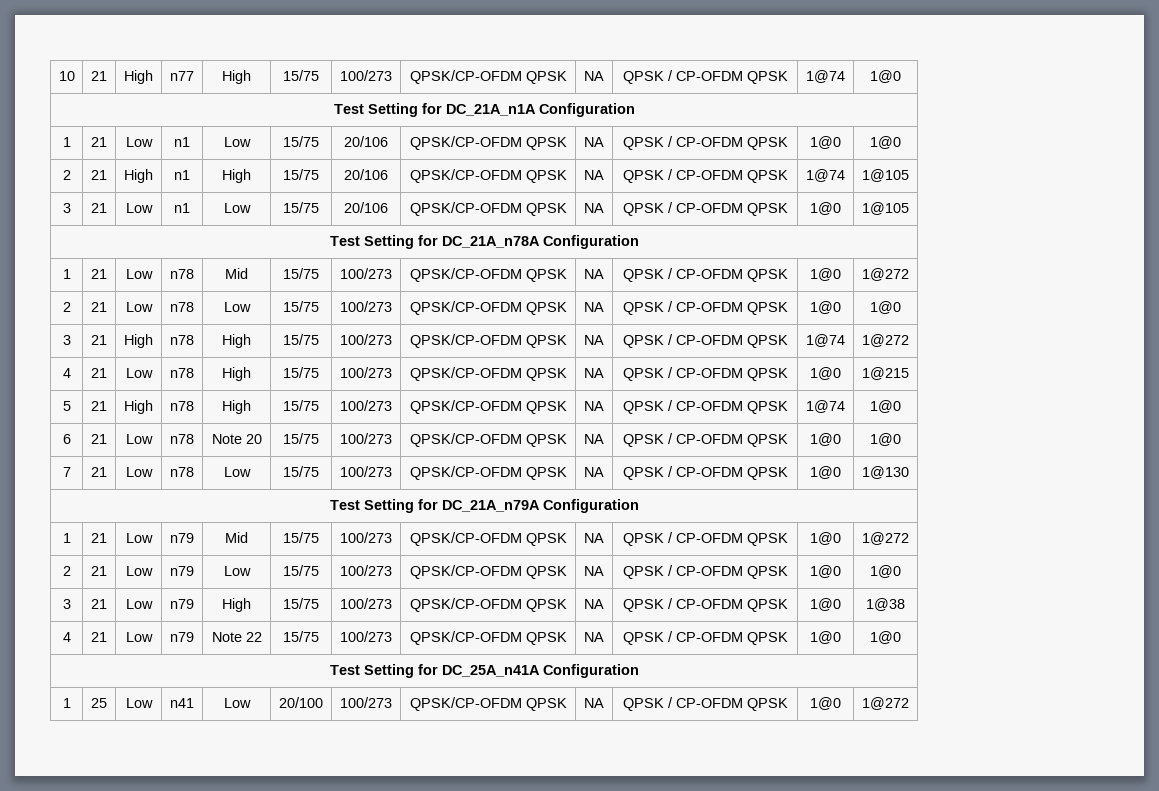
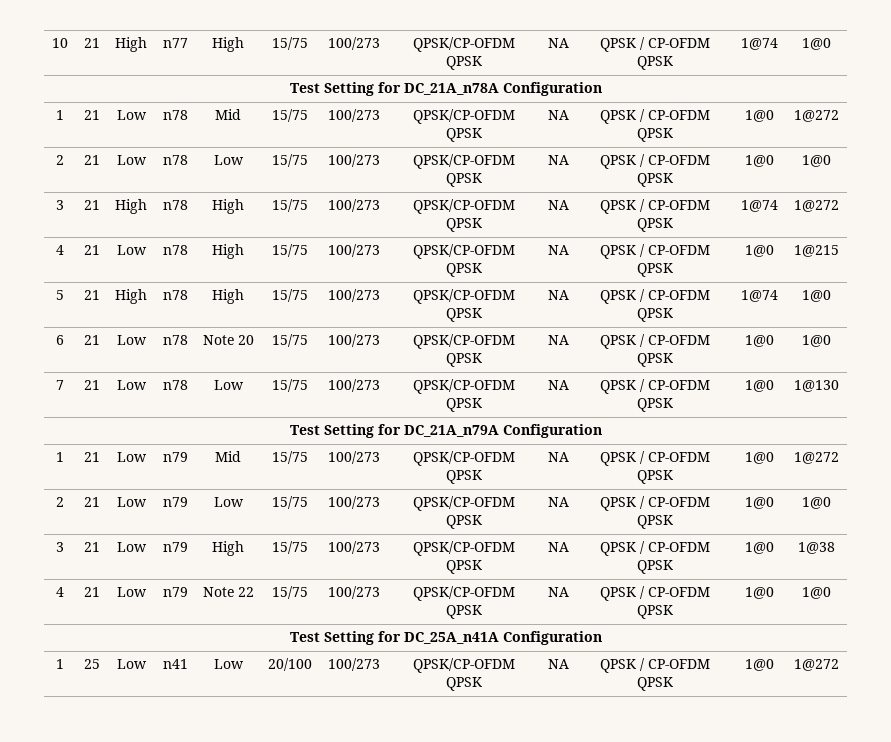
[333,103,635,117] [62,137,71,147] [91,137,107,147] [125,137,153,147] [174,137,190,147] [223,137,251,147] [283,136,319,147] [344,136,388,147] [409,136,567,150] [584,137,604,147] [622,136,788,150] [810,136,841,149] [870,136,901,149] [62,170,71,180] [91,170,107,180] [124,169,153,183] [174,170,190,180] [222,169,251,183] [283,169,319,180] [344,169,388,180] [409,169,567,183] [584,170,604,180] [622,169,788,183] [806,169,845,182] [862,169,909,182] [62,203,71,213] [91,203,107,213] [125,203,153,213] [174,203,190,213] [223,203,251,213] [283,202,319,213] [344,202,388,213] [409,202,567,216] [584,203,604,213] [622,202,788,216] [810,202,841,215] [862,202,909,215] // Test Setting for DC_21A_n1A Configuration // 1 | 21 | Low | n1 | Low | 15/75 | 20/106 | QPSK/CP-OFDM QPSK | NA | QPSK / CP-OFDM QPSK | 1@0 | 1@0 // 2 | 21 | High | n1 | High | 15/75 | 20/106 | QPSK/CP-OFDM QPSK | NA | QPSK / CP-OFDM QPSK | 1@74 | 1@105 // 3 | 21 | Low | n1 | Low | 15/75 | 20/106 | QPSK/CP-OFDM QPSK | NA | QPSK / CP-OFDM QPSK | 1@0 | 1@105 -> (831, 44) none

